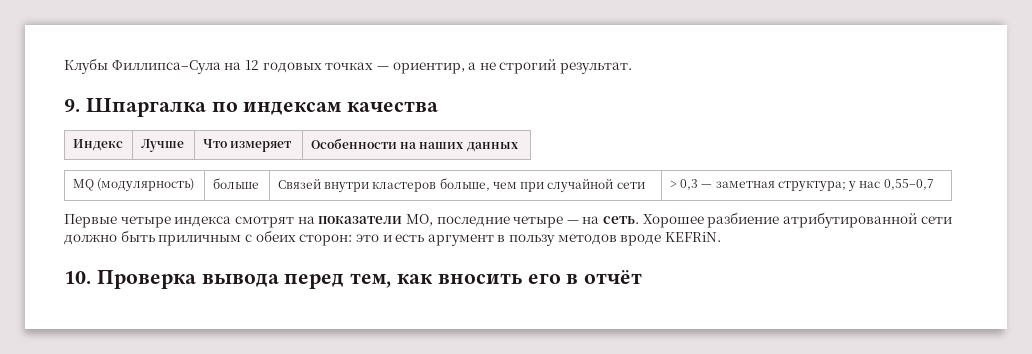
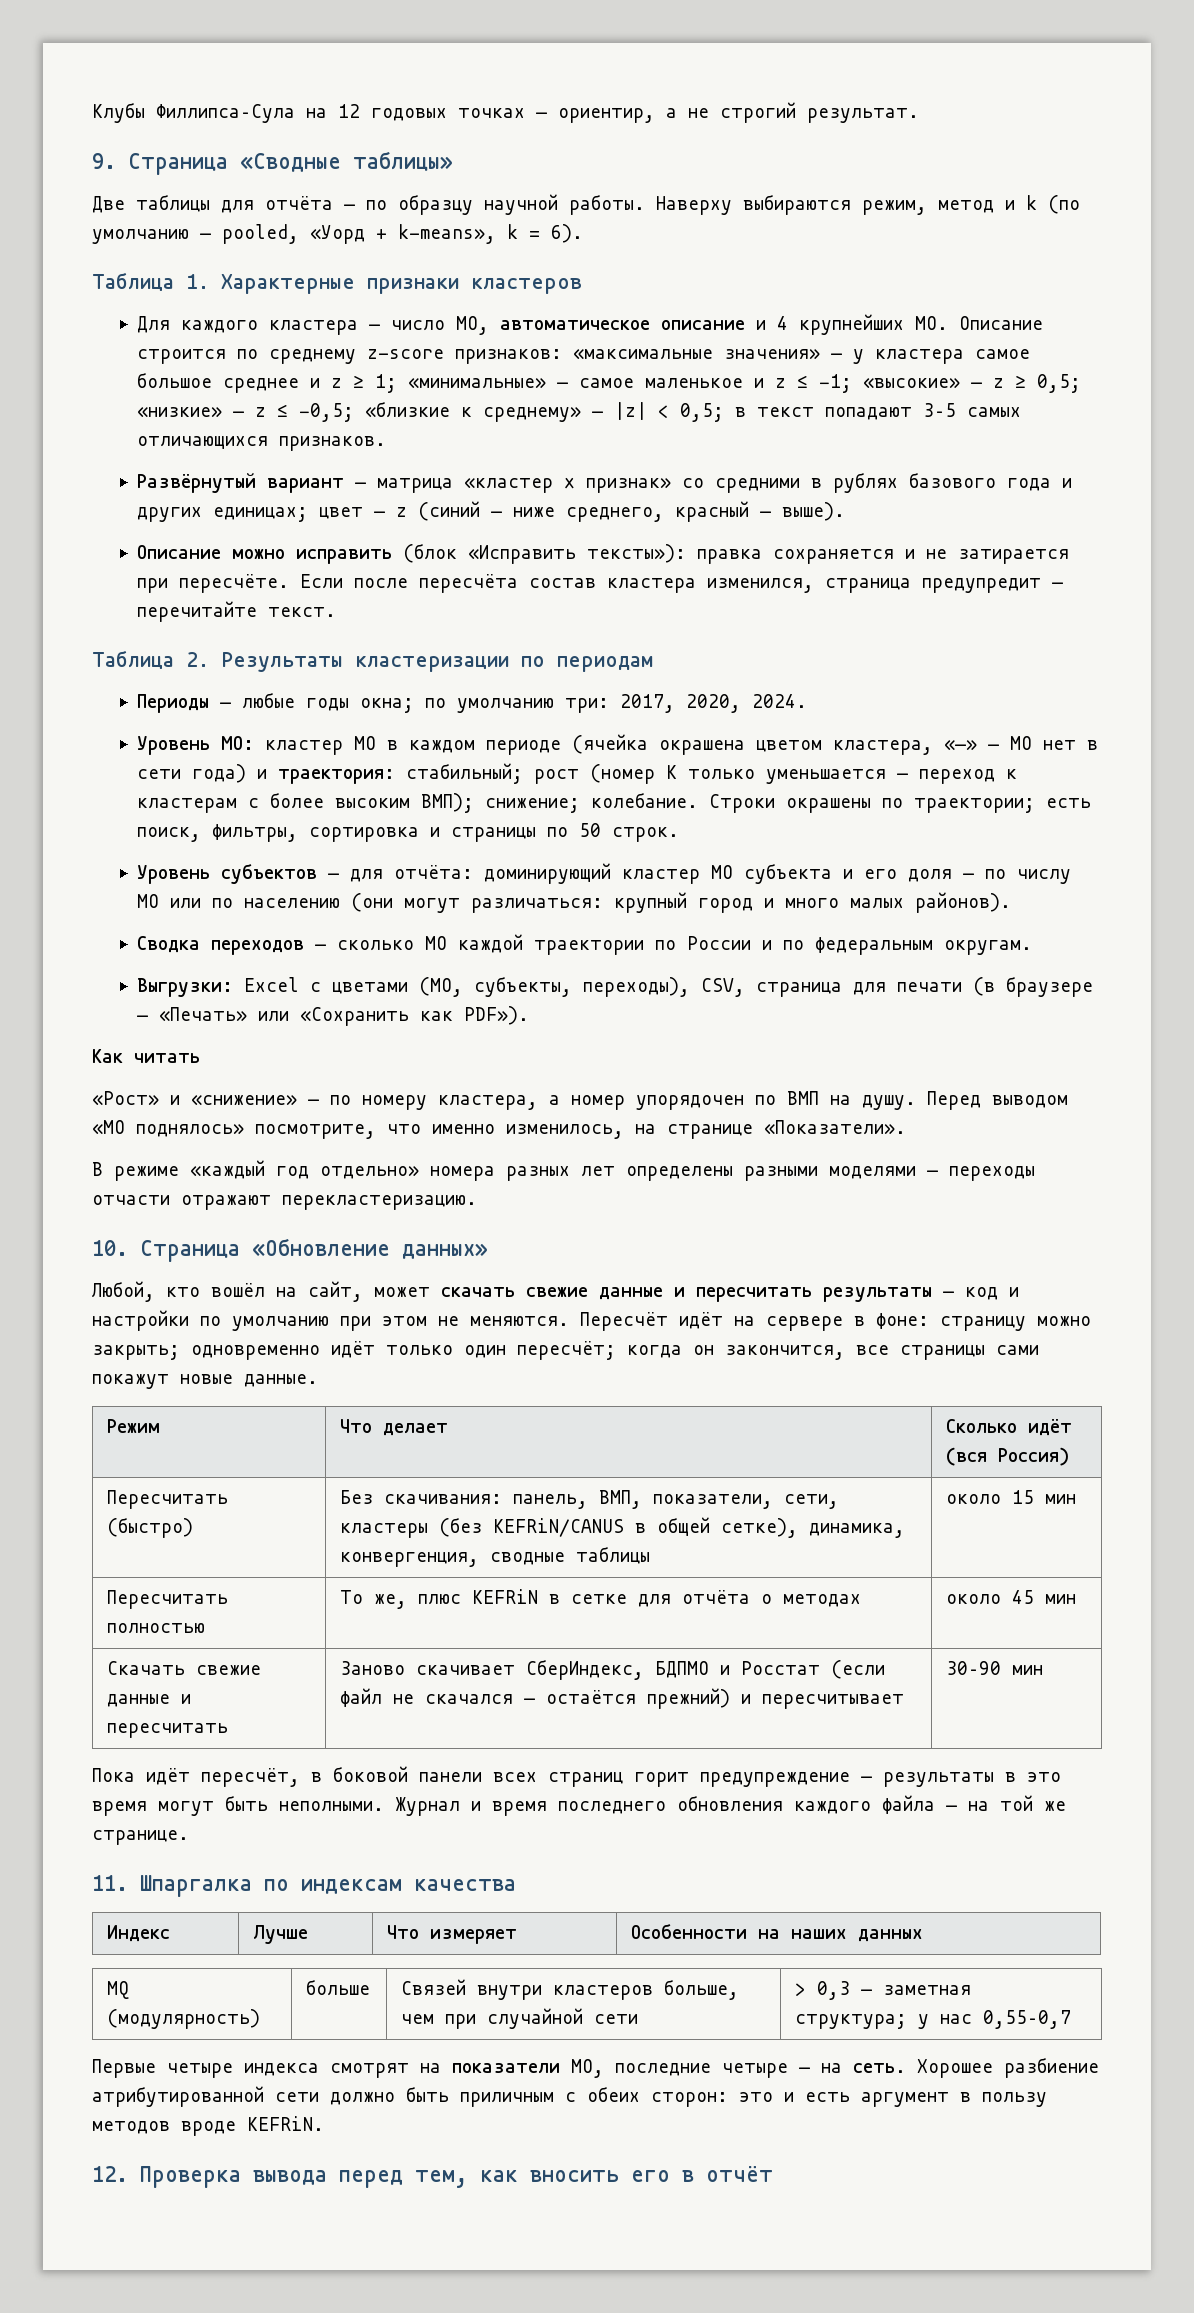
(80, 105) none -> [128,151,453,175] [92,194,1080,215] [92,224,583,244] [92,272,582,294] [136,314,1043,335] [136,349,1030,364] [136,373,1081,393] [136,402,1021,422] [136,436,386,451] [136,473,1072,493] [136,501,845,522] [136,544,1069,564] [136,574,1063,593] [136,601,336,622] [92,650,653,672] [136,693,807,713] [136,734,1098,755] [136,763,1017,784] [136,793,1091,813] [136,823,679,842] [136,863,1071,884] [136,892,1011,913] [136,934,1032,955] [136,977,1093,997] [136,1006,529,1026] [92,1049,200,1063] [92,1091,1068,1110] [92,1120,906,1139] [92,1160,1035,1181] [92,1195,477,1210] [92,1238,488,1262] [92,1281,1019,1302] [92,1310,1091,1331] [92,1341,1039,1360] [92,1374,318,1389] [106,1419,160,1433] [339,1419,448,1436] [945,1419,1072,1436] [945,1447,1069,1466] [106,1490,228,1509] [106,1518,193,1538] [339,1490,839,1509] [339,1517,905,1538] [339,1547,650,1567] [945,1490,1076,1505] [106,1590,228,1609] [106,1623,205,1634] [339,1589,861,1609] [945,1590,1076,1605] [106,1661,261,1675] [106,1694,191,1707] [106,1723,228,1738] [339,1660,885,1680] [339,1688,904,1709] [945,1661,1043,1675] [92,1766,1061,1787] [92,1795,1066,1816] [92,1830,189,1845] [92,1875,128,1891] Страница «Сводные таблицы» // Две таблицы для отчёта — по образцу научной работы. Наверху выбираются режим, метод и k (по умолчанию — pooled, «Уорд + k-means», k = 6). // Таблица 1. Характерные признаки кластеров // Для каждого кластера — число МО, автоматическое описание и 4 крупнейших МО. Описание строится по среднему z-score признаков: «максимальные значения» — у кластера самое большое среднее и z ≥ 1; «минимальные» — самое маленькое и z ≤ −1; «высокие» — z ≥ 0,5; «низкие» — z ≤ −0,5; «близкие к среднему» — |z| < 0,5; в текст попадают 3–5 самых отличающихся признаков. // Развёрнутый вариант — матрица «кластер × признак» со средними в рублях базового года и других единицах; цвет — z (синий — ниже среднего, красный — выше). // Описание можно исправить (блок «Исправить тексты»): правка сохраняется и не затирается при пересчёте. Если после пересчёта состав кластера изменился, страница предупредит — перечитайте текст. // Таблица 2. Результаты кластеризации по периодам // Периоды — любые годы окна; по умолчанию три: 2017, 2020, 2024. // Уровень МО: кластер МО в каждом периоде (ячейка окрашена цветом кластера, «—» — МО нет в сети года) и траектория: стабильный; рост (номер K только уменьшается — переход к кластерам с более высоким ВМП); снижение; колебание. Строки окрашены по траектории; есть поиск, фильтры, сортировка и страницы по 50 строк. // Уровень субъектов — для отчёта: доминирующий кластер МО субъекта и его доля — по числу МО или по населению (они могут различаться: крупный город и много малых районов). // Сводка переходов — сколько МО каждой траектории по России и по федеральным округам. // Выгрузки: Excel с цветами (МО, субъекты, переходы), CSV, страница для печати (в браузере — «Печать» или «Сохранить как PDF»). // Как читать // «Рост» и «снижение» — по номеру кластера, а номер упорядочен по ВМП на душу. Перед выводом «МО поднялось» посмотрите, что именно изменилось, на странице «Показатели». // В режиме «каждый год отдельно» номера разных лет определены разными моделями — переходы отчасти отражают перекластеризацию. // 10. Страница «Обновление данных» // Любой, кто вошёл на сайт, может скачать свежие данные и пересчитать результаты — код и настройки по умолчанию при этом не меняются. Пересчёт идёт на сервере в фоне: страницу можно закрыть; одновременно идёт только один пересчёт; когда он закончится, все страницы сами покажут новые данные. // Режим | Что делает | Сколько идёт (вся Россия) // Пересчитать (быстро) | Без скачивания: панель, ВМП, показатели, сети, кластеры (без KEFRiN/CANUS в общей сетке), динамика, конвергенция, сводные таблицы | около 15 мин // Пересчитать полностью | То же, плюс KEFRiN в сетке для отчёта о методах | около 45 мин // Скачать свежие данные и пересчитать | Заново скачивает СберИндекс, БДПМО и Росстат (если файл не скачался — остаётся прежний) и пересчитывает | 30–90 мин // Пока идёт пересчёт, в боковой панели всех страниц горит предупреждение — результаты в это время могут быть неполными. Журнал и время последнего обновления каждого файла — на той же странице. // 11.
[64,271,91,284] 10. -> [92,2166,128,2182] 12.

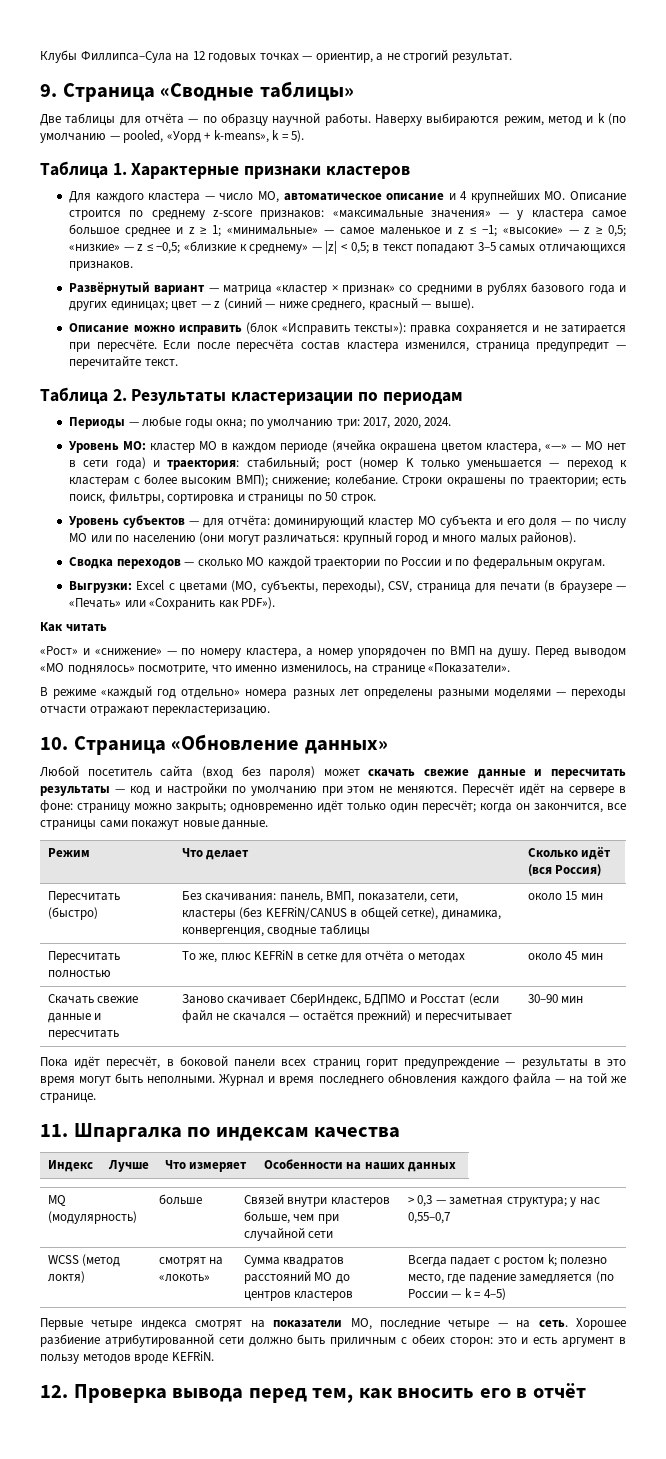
[551,224,583,243] 6). -> [291,130,305,142] 5).
[92,1281,363,1302] Любой, кто вошёл на сайт, -> [40,766,316,779] Любой посетитель сайта (вход без пароля)
(1071, 2019) none -> [47,1254,121,1267] [47,1271,85,1283] [158,1257,224,1267] [158,1274,210,1282] [243,1255,345,1267] [243,1271,350,1284] [243,1291,354,1301] [407,1254,608,1267] [407,1271,614,1284] [407,1288,506,1300] // WCSS (метод локтя) | смотрят на «локоть» | Сумма квадратов расстояний МО до центров кластеров | Всегда падает с ростом k; полезно место, где падение замедляется (по России — k = 4–5)

